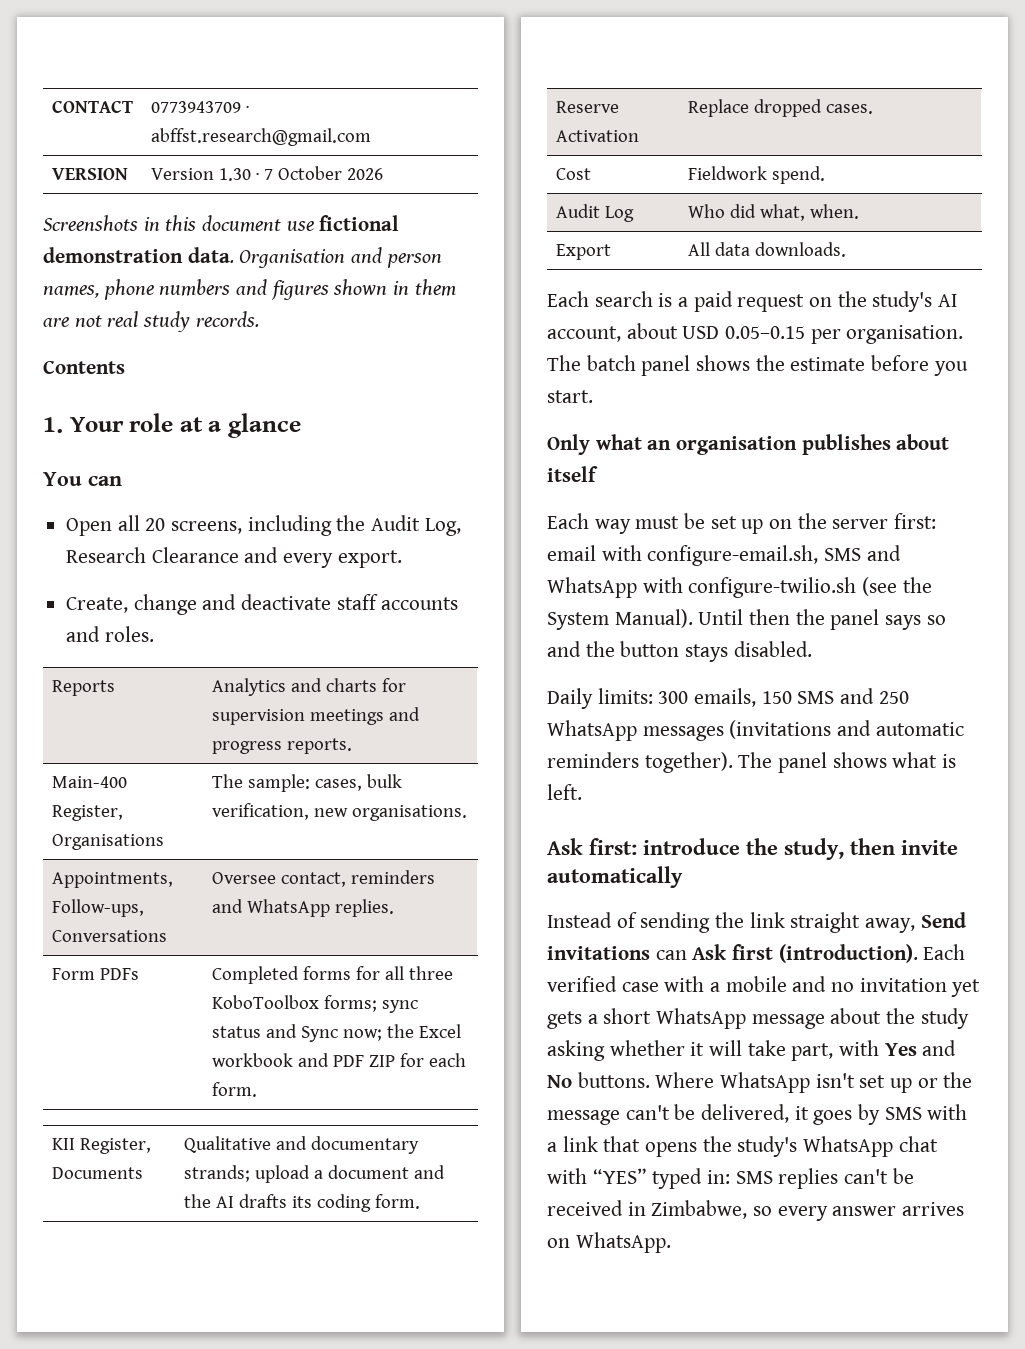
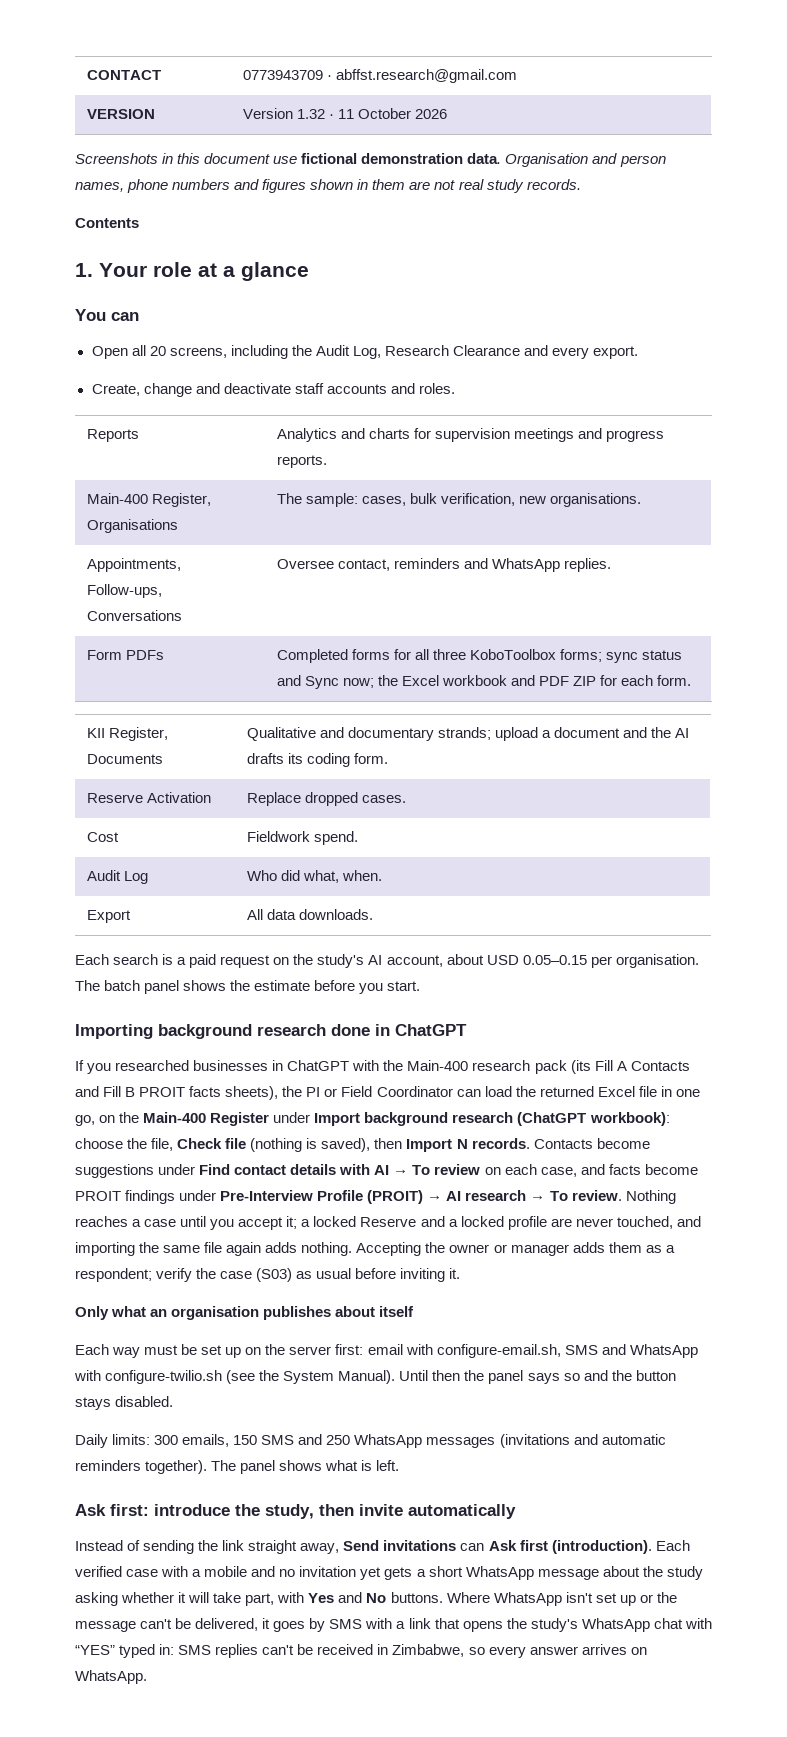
[218,168,274,181] 1.30 · 7 -> [296,109,354,119] 1.32 · 11
(593, 396) none -> [75,1024,467,1039] [75,1060,690,1074] [75,1086,700,1100] [75,1112,670,1126] [75,1138,650,1152] [75,1164,698,1178] [75,1190,676,1204] [75,1216,701,1230] [75,1242,675,1256] [75,1268,461,1282] // Importing background research done in ChatGPT // If you researched businesses in ChatGPT with the Main-400 research pack (its Fill A Contacts and Fill B PROIT facts sheets), the PI or Field Coordinator can load the returned Excel file in one go, on the Main-400 Register under Import background research (ChatGPT workbook): choose the file, Check file (nothing is saved), then Import N records. Contacts become suggestions under Find contact details with AI → To review on each case, and facts become PROIT findings under Pre-Interview Profile (PROIT) → AI research → To review. Nothing reaches a case until you accept it; a locked Reserve and a locked profile are never touched, and importing the same file again adds nothing. Accepting the owner or manager adds them as a respondent; verify the case (S03) as usual before inviting it.

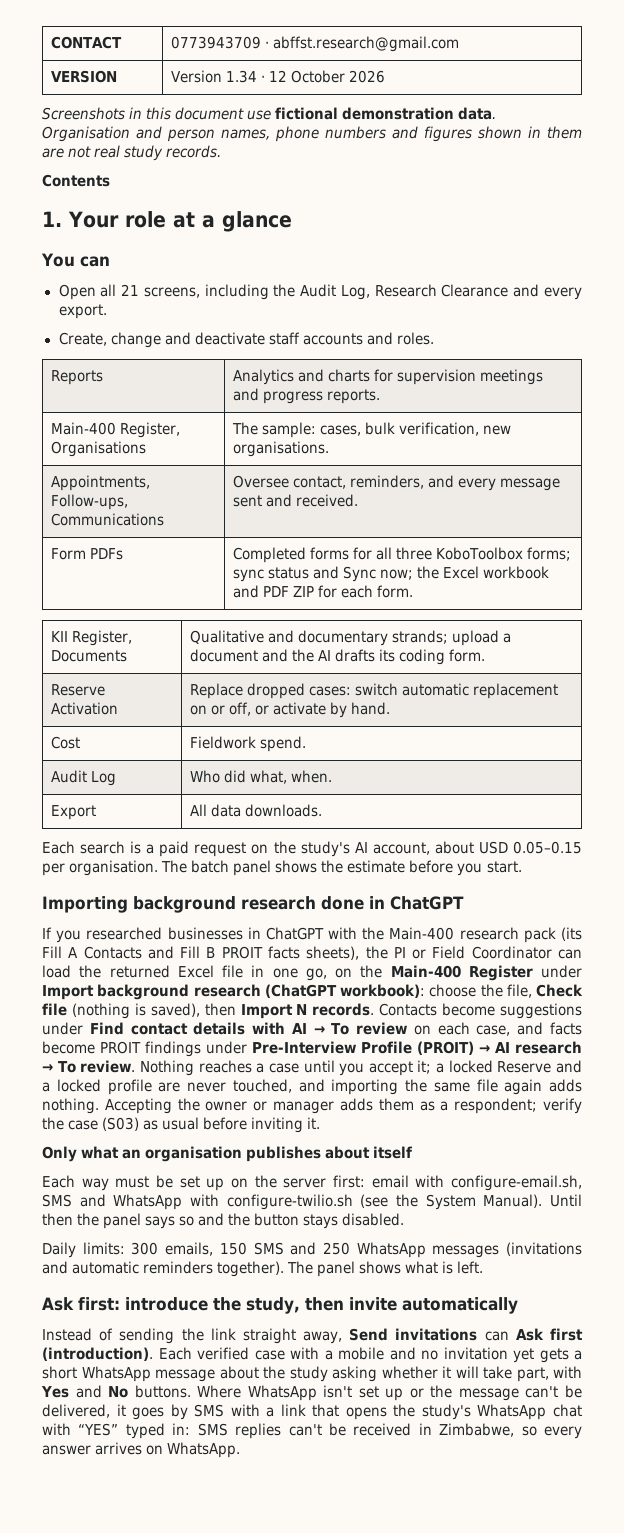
[296,109,354,119] 1.32 · 11 -> [225,70,288,83] 1.34 · 12
[149,346,166,356] 20 -> [121,284,140,296] 21
[86,610,182,621] Conversations -> [50,513,164,526] Communications
[393,558,612,572] reminders and WhatsApp replies. -> [350,475,561,491] [232,494,359,507] reminders, and every message sent and received.
[361,795,406,803] cases. -> [309,683,559,699] [189,702,391,718] cases: switch automatic replacement on or off, or activate by hand.

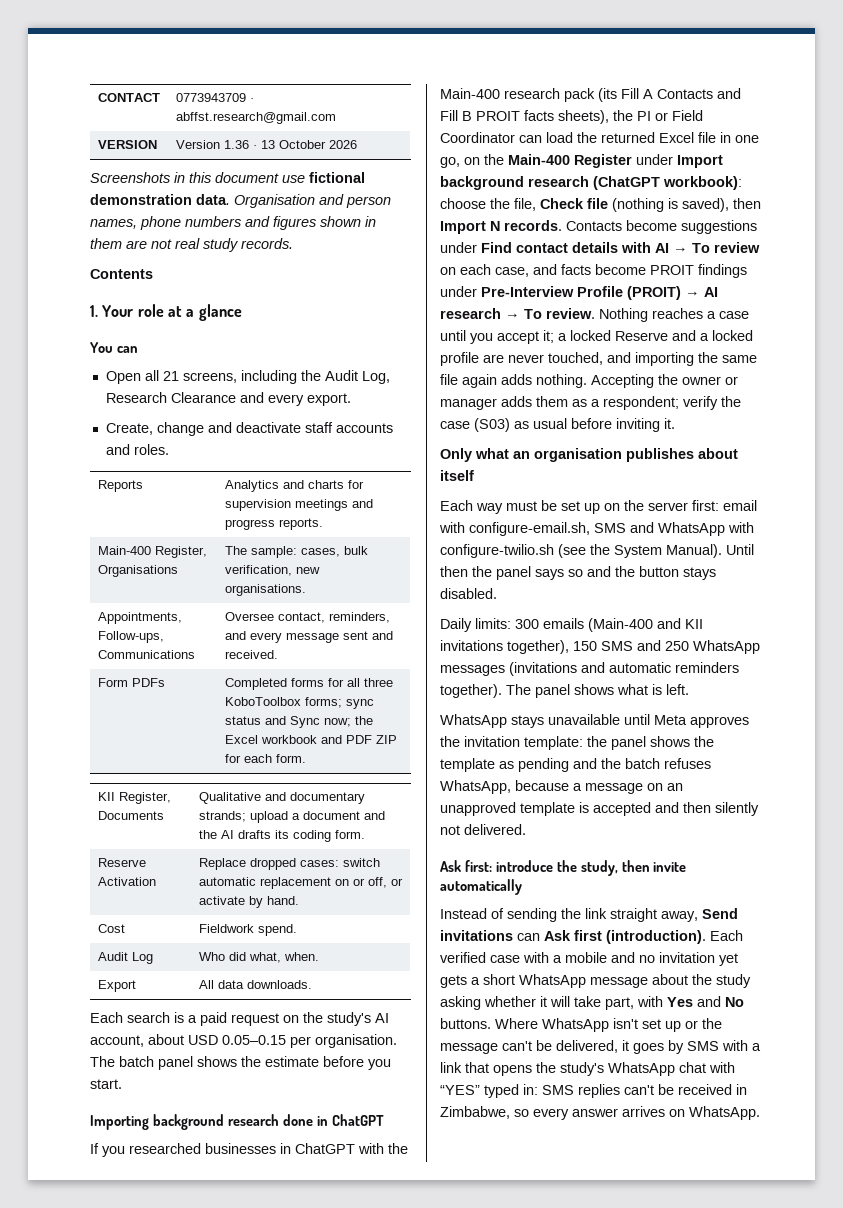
[225,70,288,83] 1.34 · 12 -> [223,140,275,149] 1.36 · 13
[165,1242,214,1256] emails, -> [543,618,703,632] [440,640,569,654] emails (Main-400 and KII invitations together),
(484, 1267) none -> [440,714,749,728] [440,736,714,750] [440,758,711,772] [440,780,683,794] [440,802,759,816] [440,824,526,835] // WhatsApp stays unavailable until Meta approves the invitation template: the panel shows the template as pending and the batch refuses WhatsApp, because a message on an unapproved template is accepted and then silently not delivered.

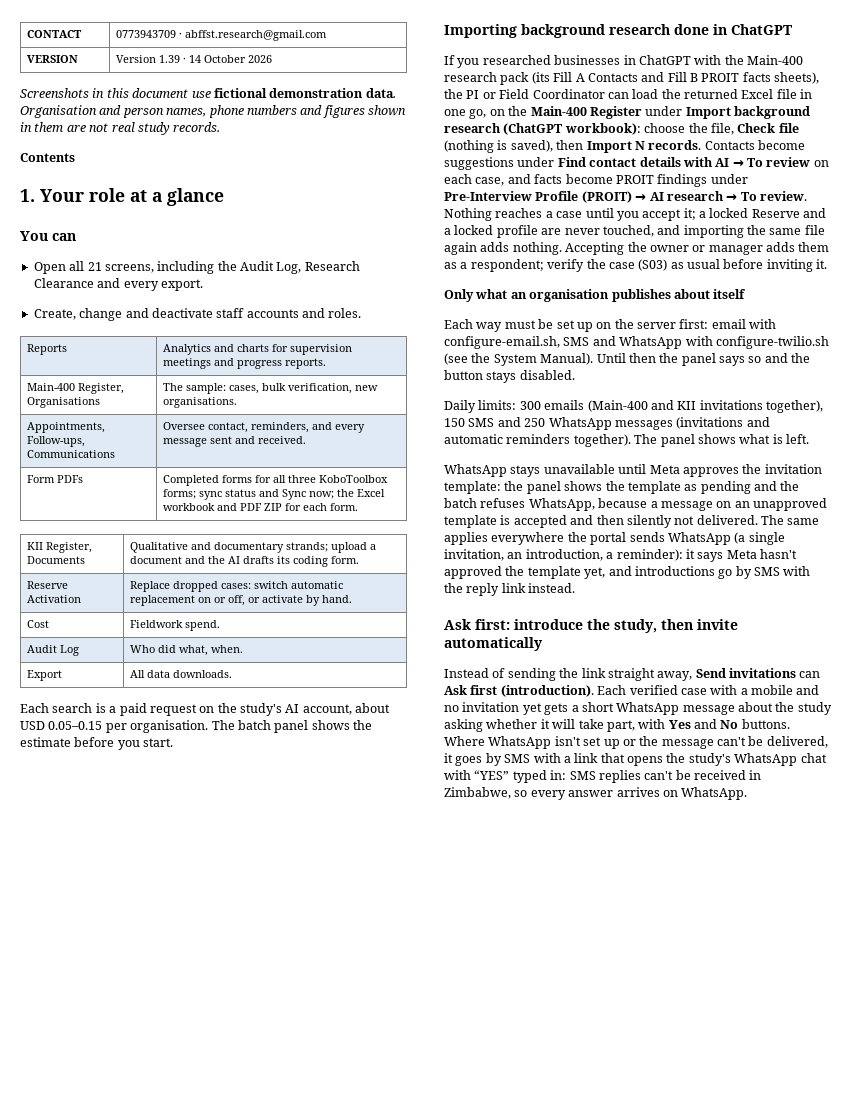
[223,140,275,149] 1.36 · 13 -> [158,55,201,63] 1.39 · 14
(526, 829) none -> [761,515,820,525] [444,532,785,545] [444,549,797,562] [444,566,811,579] [444,583,576,596] The same applies everywhere the portal sends WhatsApp (a single invitation, an introduction, a reminder): it says Meta hasn't approved the template yet, and introductions go by SMS with the reply link instead.

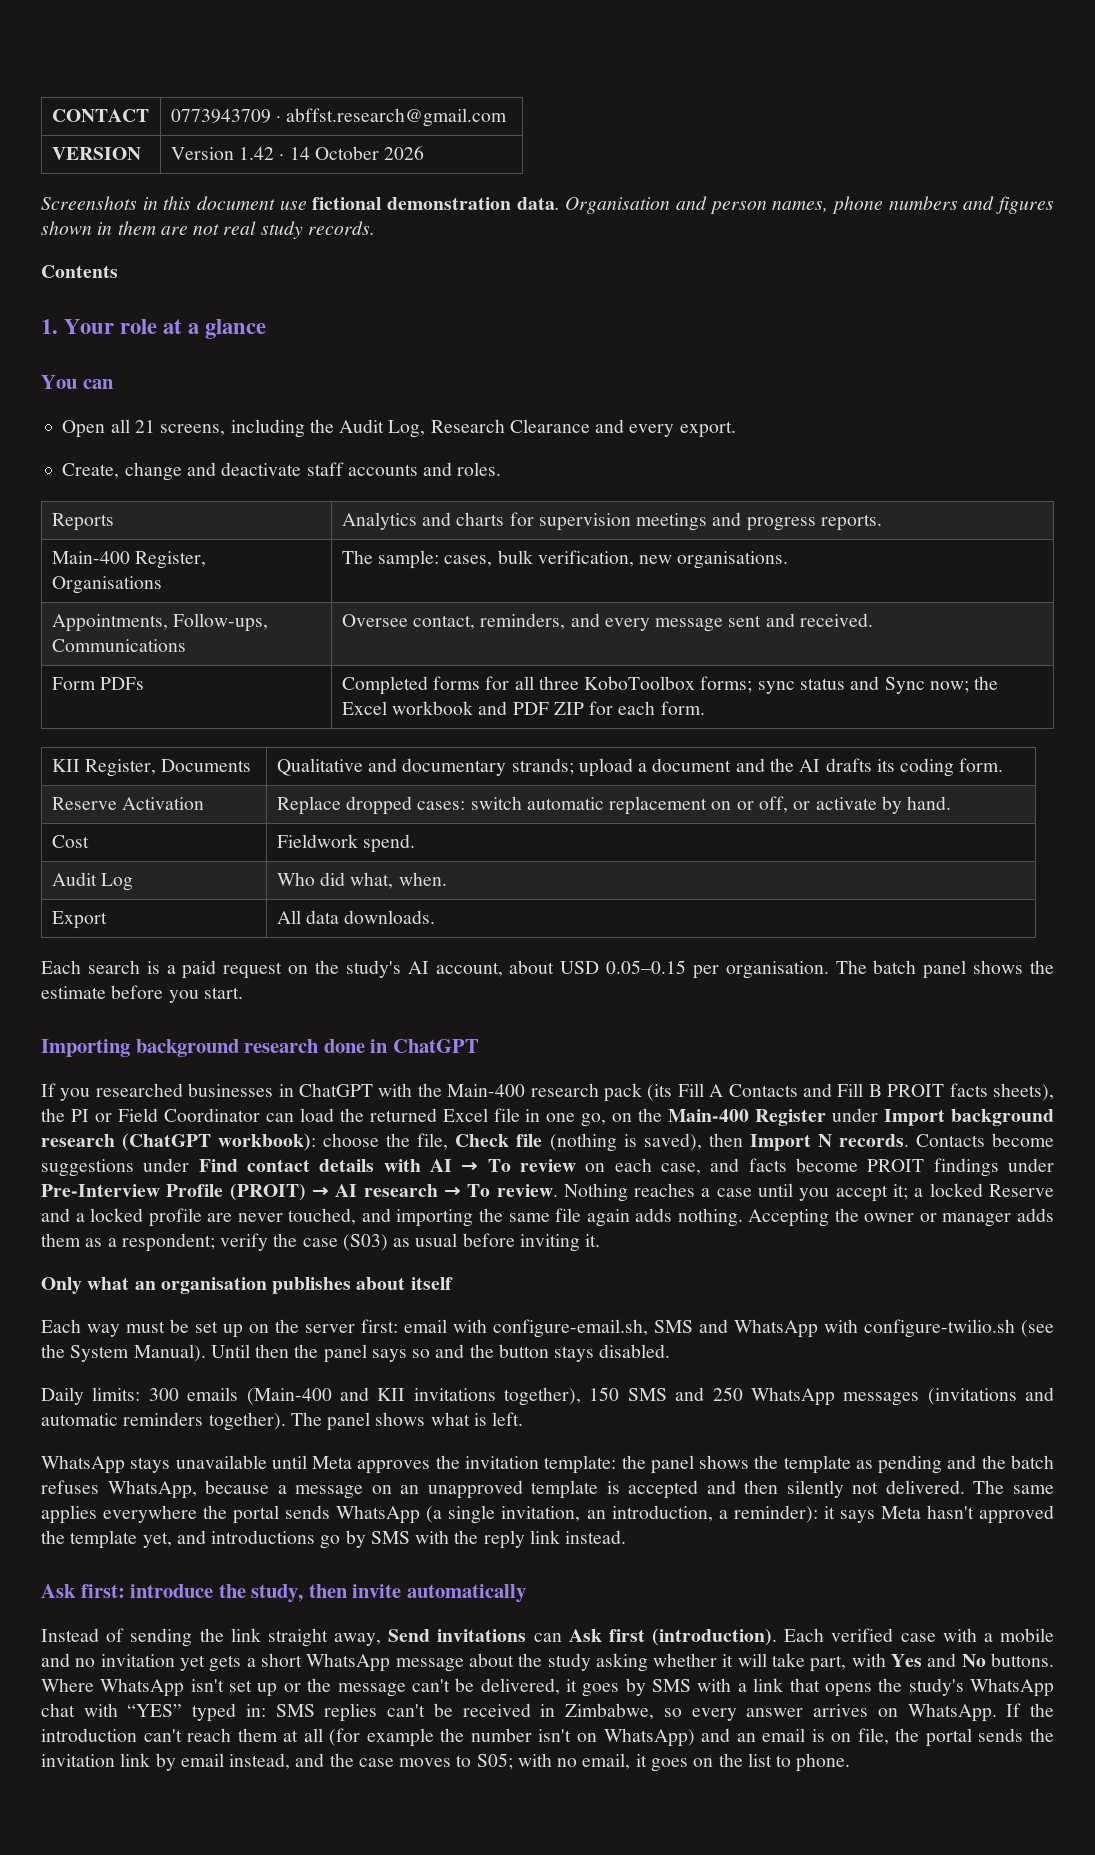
[158,55,180,63] 1.39 -> [239,147,275,160] 1.42
(748, 793) none -> [1006,1703,1054,1717] [41,1728,1054,1747] [41,1753,851,1772] If the introduction can't reach them at all (for example the number isn't on WhatsApp) and an email is on file, the portal sends the invitation link by email instead, and the case moves to S05; with no email, it goes on the list to phone.

